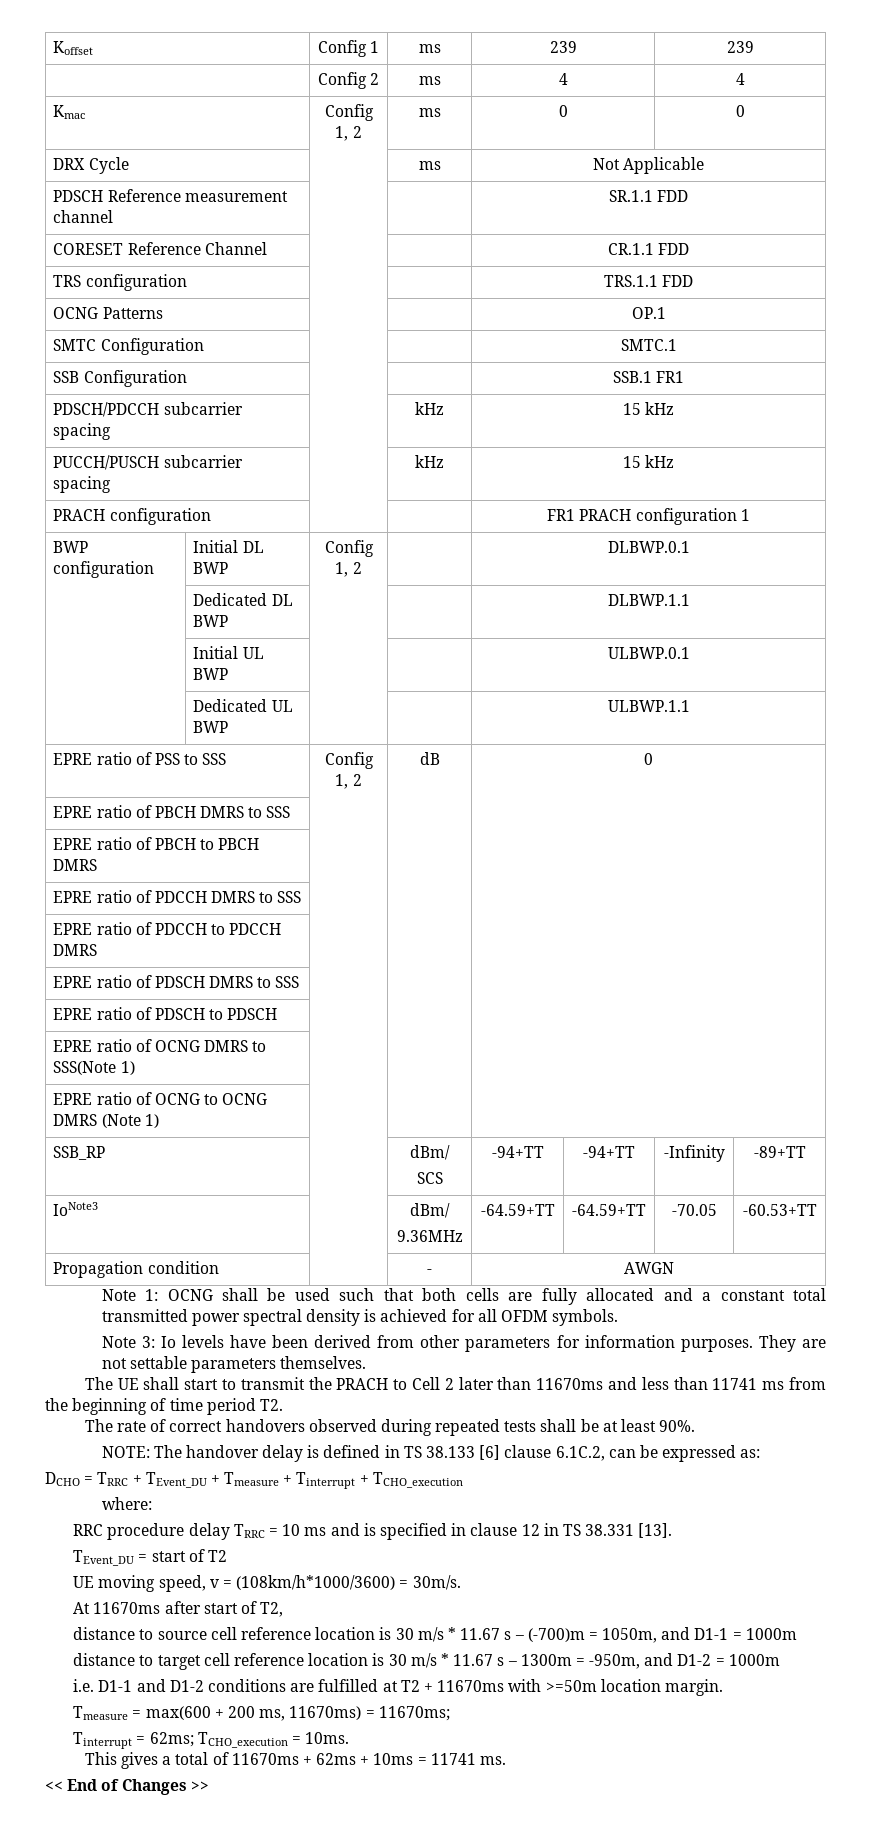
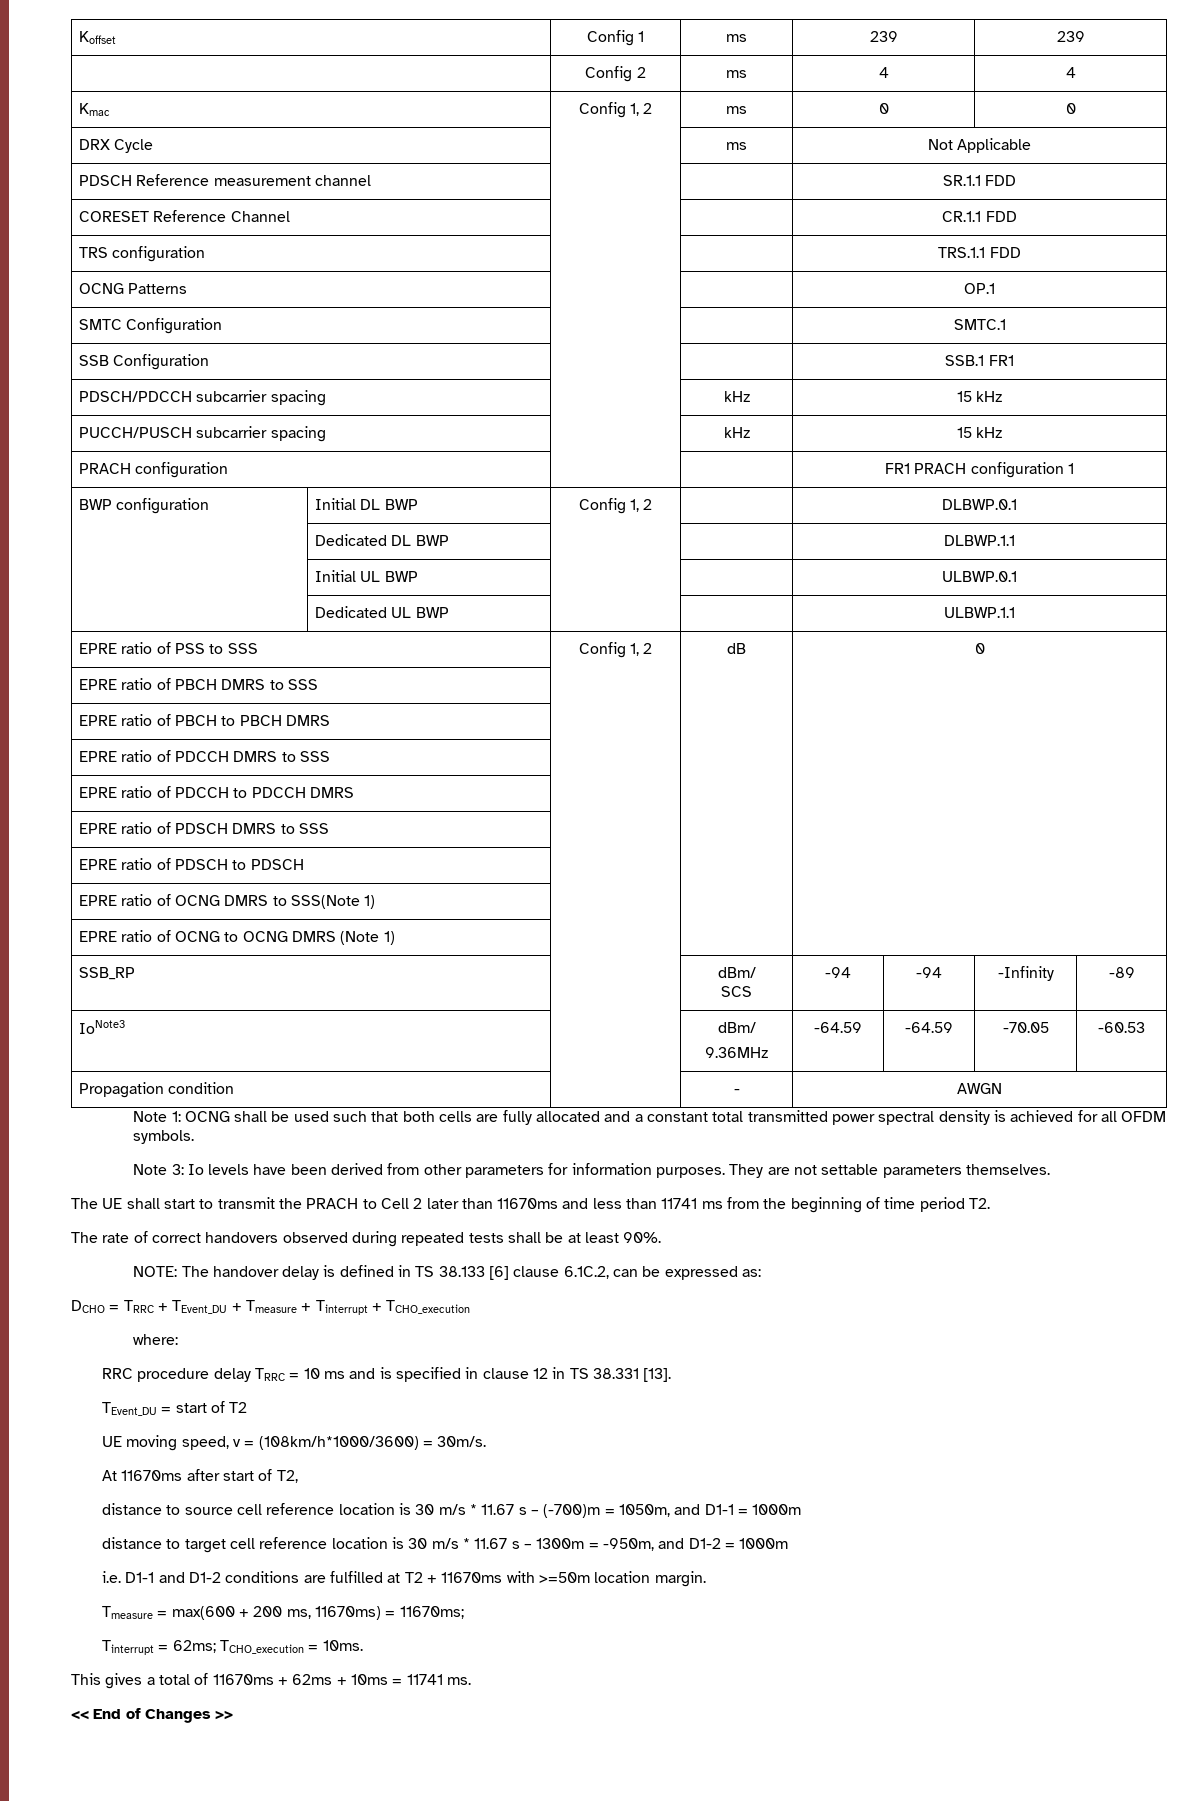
[491,1146,544,1158] [583,1146,635,1158] -94+TT | -94+TT -> [825,967,851,978] [916,967,942,978] -94 | -94
[753,1146,806,1158] -89+TT -> [1108,967,1135,978] -89
[480,1204,555,1216] [572,1204,646,1216] -64.59+TT | -64.59+TT -> [814,1022,862,1033] [905,1022,953,1033] -64.59 | -64.59
[742,1204,817,1216] -60.53+TT -> [1098,1022,1145,1033] -60.53

